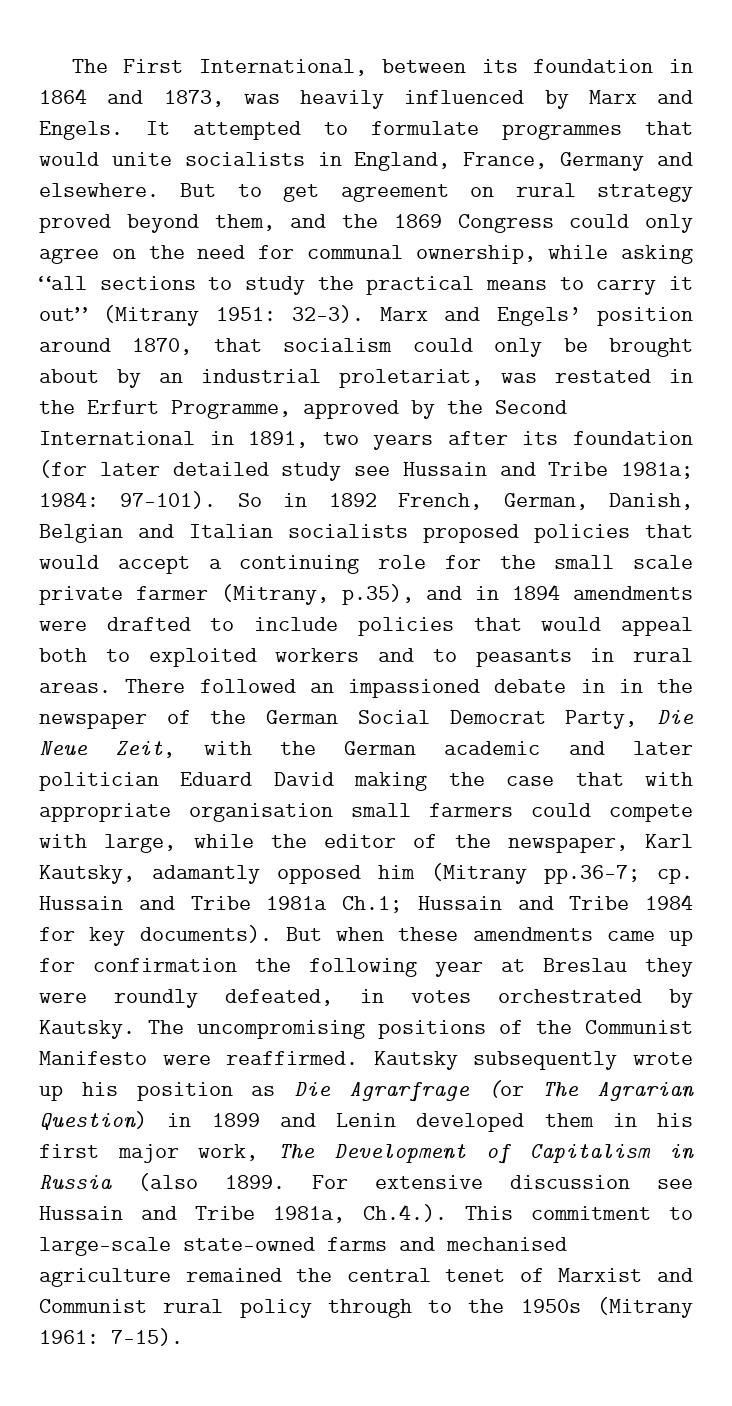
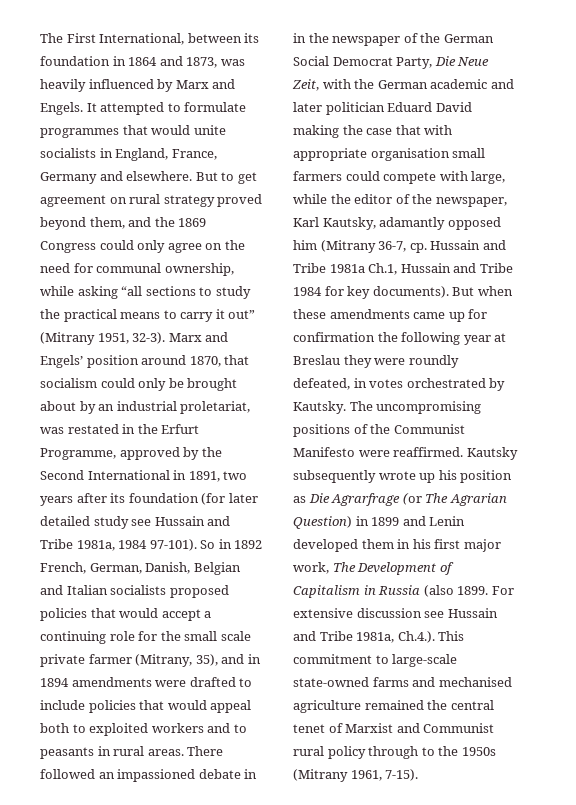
[215,307,276,321] 1951: -> [97,333,129,344] 1951,
[621,462,693,479] [39,491,99,507] 1981a; 1984: -> [76,540,148,551] 1981a, 1984
[341,584,414,605] p.35), -> [195,654,218,666] 35),
[544,865,640,884] pp.36-7; -> [378,241,407,252] 36-7,
[342,896,402,913] Ch.1; -> [368,263,398,275] Ch.1,
[39,1330,99,1344] 1961: -> [350,770,382,781] 1961,

